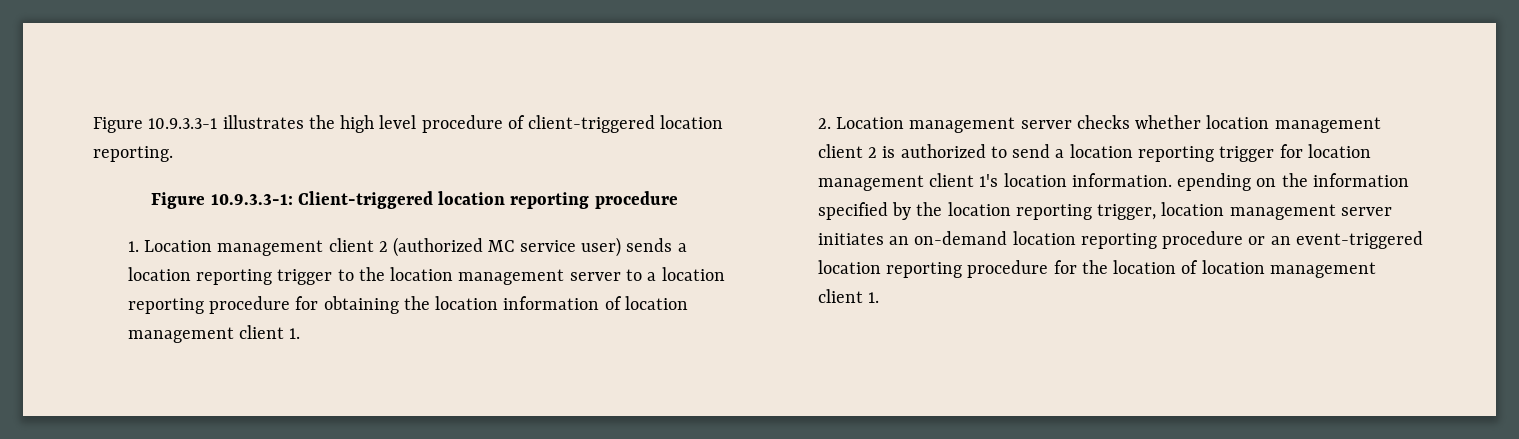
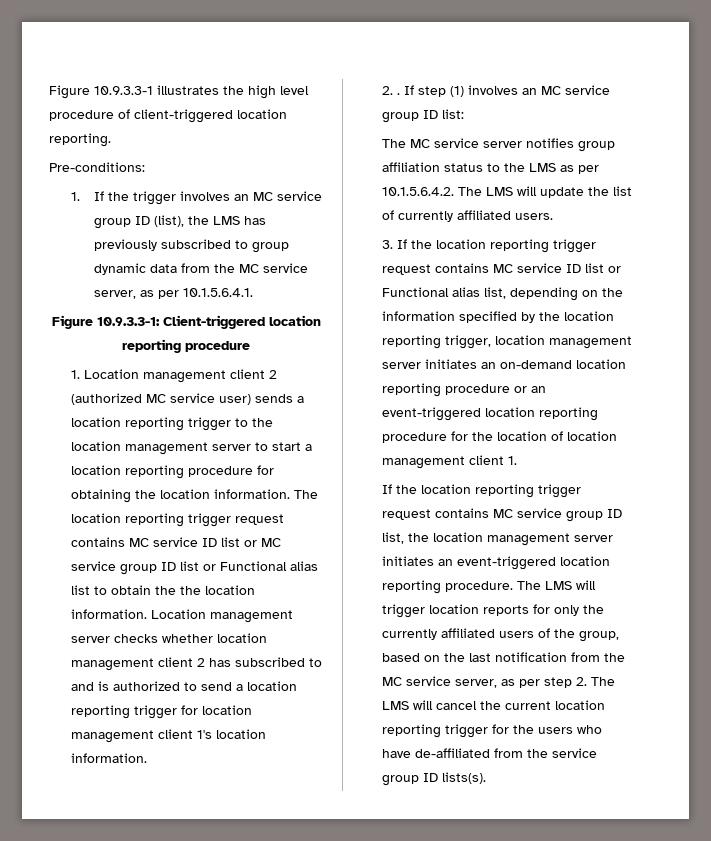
(173, 154) none -> [49,162,145,172] [71,191,322,205] [93,215,266,229] [93,239,289,253] [93,263,308,275] [93,288,253,299] // Pre-conditions: // 1. If the trigger involves an MC service group ID (list), the LMS has previously subscribed to group dynamic data from the MC service server, as per 10.1.5.6.4.1.
(642, 275) none -> [272,442,302,451] start
[503,296,688,310] [127,325,301,343] [817,118,831,129] information of location management client 1. // 2. -> [214,489,319,499] [71,513,285,527] [71,537,282,547] [71,561,319,575] [71,585,256,595] [71,609,148,619] information. The location reporting trigger request contains MC service ID list or MC service group ID list or Functional alias list to obtain the the location information.
(878, 152) none -> [209,657,323,667] [71,682,95,691] has subscribed to and
[1177,173,1252,191] epending -> [382,85,611,97] [382,109,465,123] [382,138,616,152] [382,162,600,174] [382,186,633,198] [382,210,554,222] [382,239,597,253] [382,263,622,275] [382,287,579,301] // 2. . If step (1) involves an MC service group ID list: // The MC service server notifies group affiliation status to the LMS as per 10.1.5.6.4.2. The LMS will update the list of currently affiliated users. // 3. If the location reporting trigger request contains MC service ID list or Functional alias list, depending
(880, 297) none -> [382,484,582,498] [382,508,623,522] [382,532,614,546] [382,556,611,570] [382,580,597,594] [382,604,605,618] [382,628,620,642] [382,652,626,662] [382,676,616,688] [382,700,606,710] [382,724,603,738] [382,748,598,758] [382,772,487,786] // If the location reporting trigger request contains MC service group ID list, the location management server initiates an event-triggered location reporting procedure. The LMS will trigger location reports for only the currently affiliated users of the group, based on the last notification from the MC service server, as per step 2. The LMS will cancel the current location reporting trigger for the users who have de-affiliated from the service group ID lists(s).

